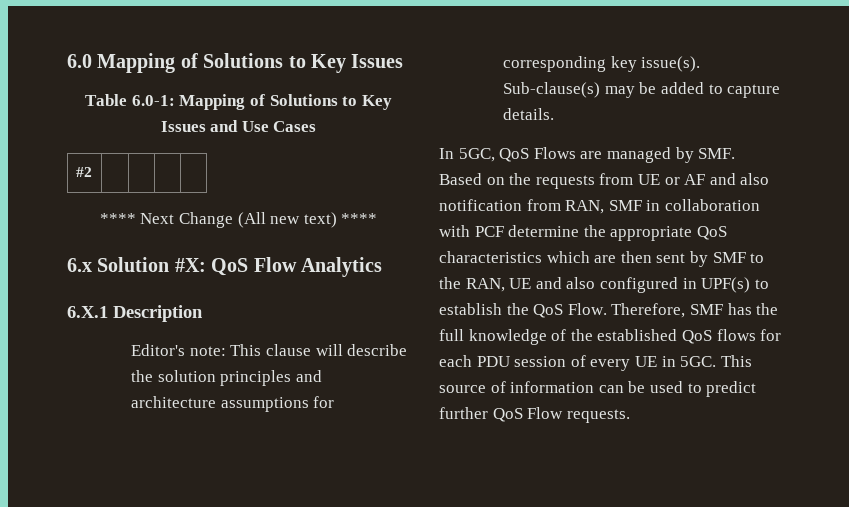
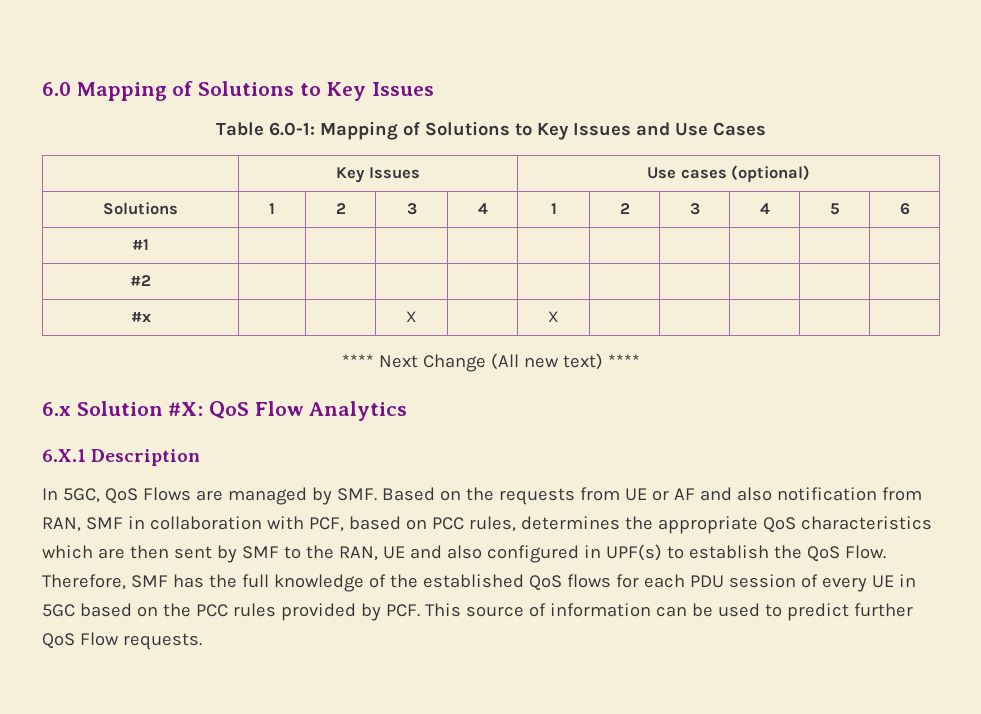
[75,167,92,177] #2 -> [336,167,420,183] [647,165,810,182] [103,202,178,215] [269,203,275,214] [335,203,346,214] [406,203,417,215] [477,203,488,214] [550,203,557,214] [619,203,630,214] [689,203,700,215] [759,203,770,214] [829,203,840,215] [899,203,910,215] [132,239,149,250] [130,275,151,286] [130,312,151,322] [406,311,417,322] [548,311,559,322] | Key Issues | Use cases (optional) // Solutions | 1 | 2 | 3 | 4 | 1 | 2 | 3 | 4 | 5 | 6 // #1 | | | | | | | | | | // #2 | | | | | | | | | | // #x | | | X | | X |
[131,344,408,356] [131,370,322,386] [131,396,335,412] [503,56,701,72] [503,82,781,98] [503,108,555,120] // Editor's note: This clause will describe the solution principles and architecture assumptions for corresponding key issue(s). Sub-clause(s) may be added to capture details. -> (201, 457) none
[474,225,580,237] PCF determine -> [308,516,620,532] PCF, based on PCC rules, determines
[680,356,717,367] 5GC. -> [42,603,420,621] 5GC based on the PCC rules provided by PCF.

